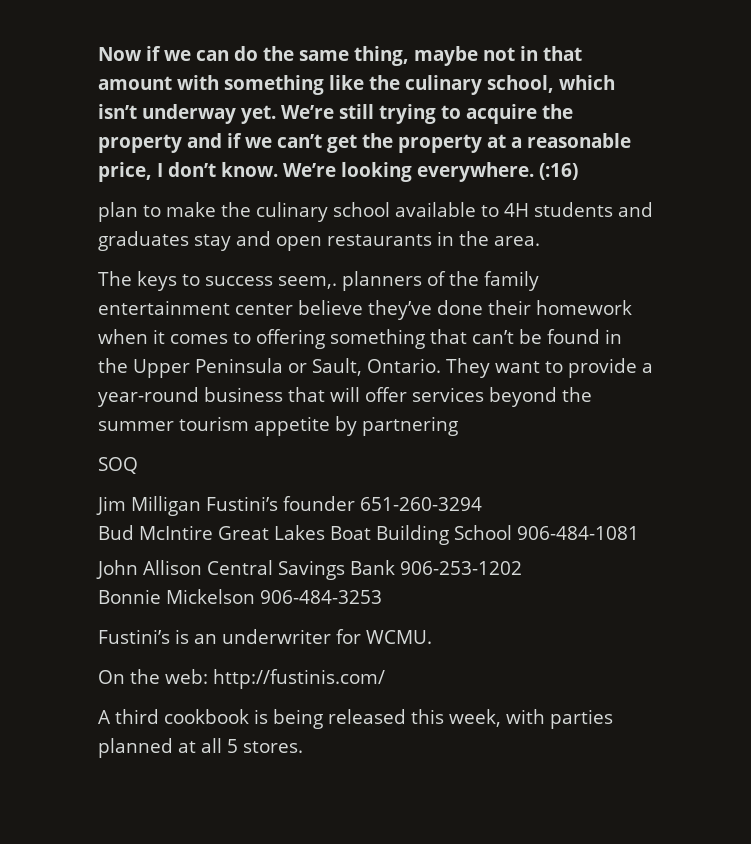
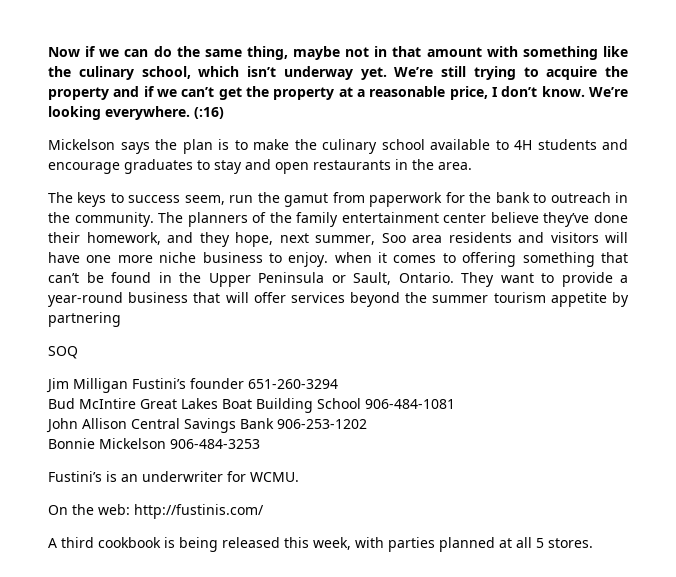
[98,202,138,222] plan -> [48,139,229,154] Mickelson says the plan is
[98,231,189,251] graduates -> [48,159,210,174] encourage graduates to
[278,276,337,289] seem,. -> [184,192,628,207] [48,212,184,227] seem, run the gamut from paperwork for the bank to outreach in the community. The
[536,300,633,315] homework -> [86,232,628,247] [48,252,329,267] homework, and they hope, next summer, Soo area residents and visitors will have one more niche business to enjoy.

